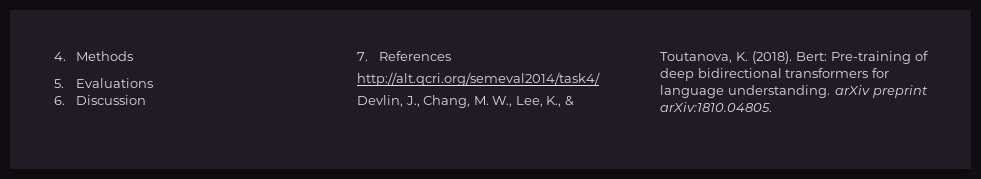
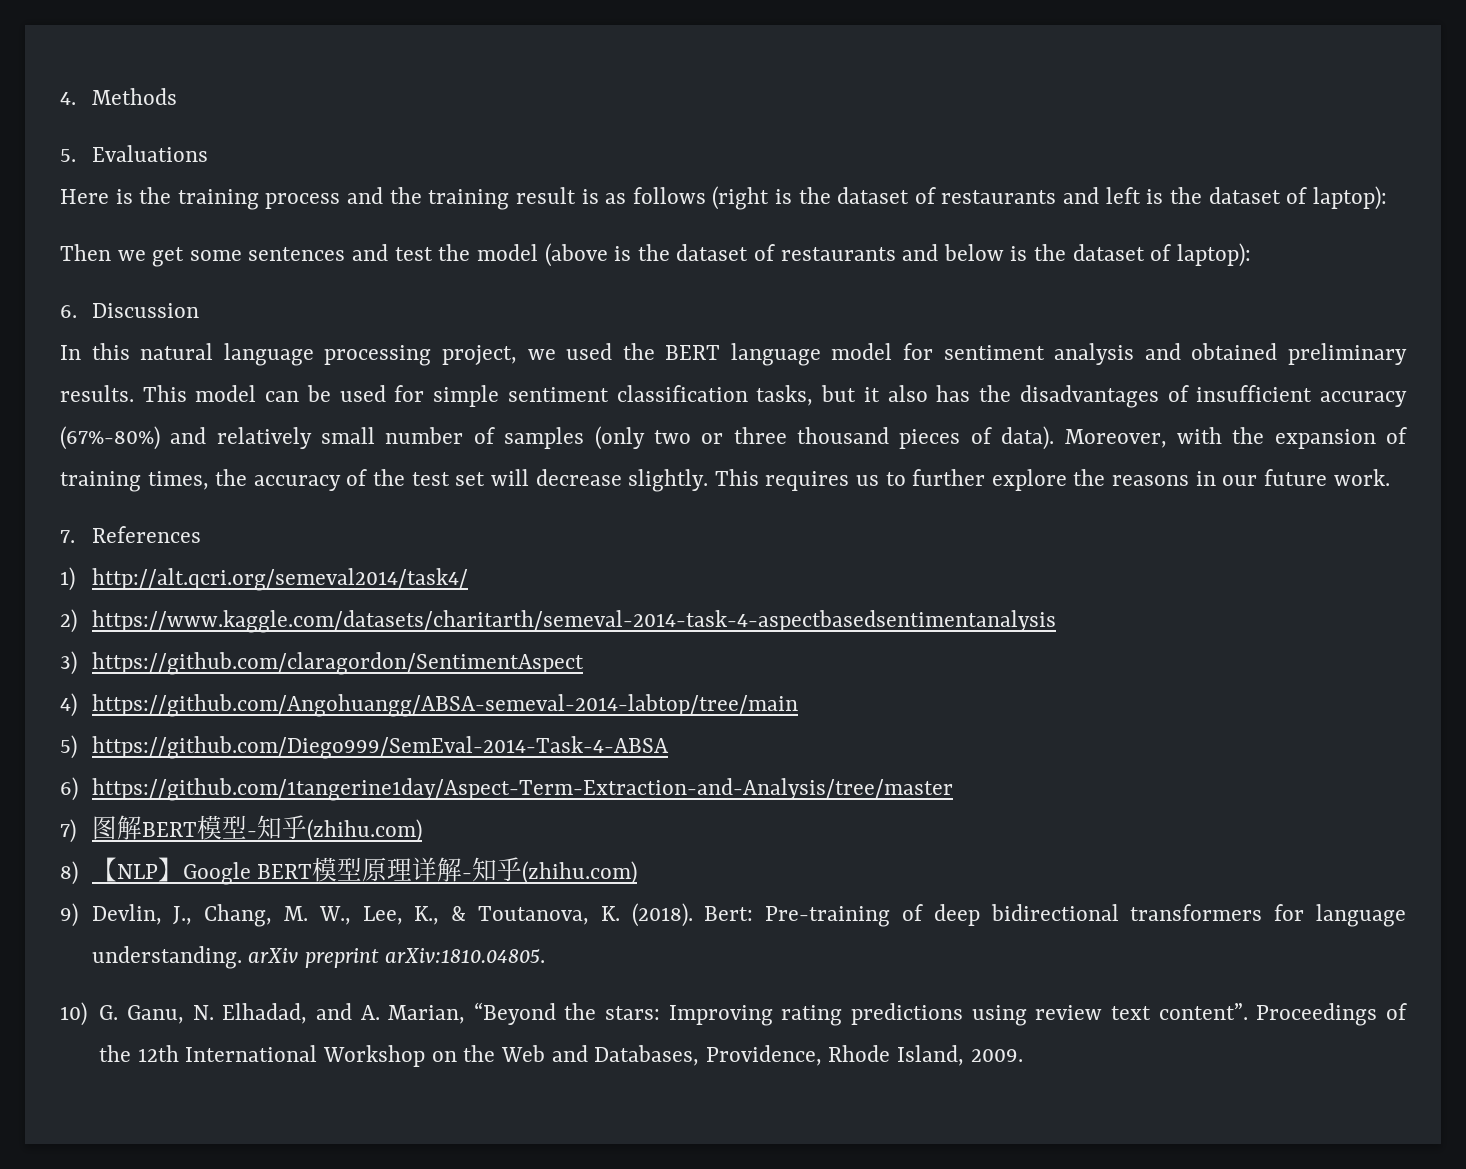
[54,95,147,105] 6. Discussion -> [60,186,1387,210] [60,243,1251,267] [60,303,199,318] [60,343,1407,366] [60,385,1407,408] [60,426,1407,450] [60,469,1390,492] Here is the training process and the training result is as follows (right is the dataset of restaurants and left is the dataset of laptop): // Then we get some sentences and test the model (above is the dataset of restaurants and below is the dataset of laptop): // 6. Discussion // In this natural language processing project, we used the BERT language model for sentiment analysis and obtained preliminary results. This model can be used for simple sentiment classification tasks, but it also has the disadvantages of insufficient accuracy (67%-80%) and relatively small number of samples (only two or three thousand pieces of data). Moreover, with the expansion of training times, the accuracy of the test set will decrease slightly. This requires us to further explore the reasons in our future work.
(452, 56) none -> [60,567,75,591] 1)
(600, 79) none -> [60,609,1056,633] [60,651,584,675] [60,693,798,717] [60,735,669,759] [60,777,953,801] [60,815,422,843] [60,857,638,885] [60,903,78,927] 2) https://www.kaggle.com/datasets/charitarth/semeval-2014-task-4-aspectbasedsentimentanalysis // 3) https://github.com/claragordon/SentimentAspect // 4) https://github.com/Angohuangg/ABSA-semeval-2014-labtop/tree/main // 5) https://github.com/Diego999/SemEval-2014-Task-4-ABSA // 6) https://github.com/1tangerine1day/Aspect-Term-Extraction-and-Analysis/tree/master // 7)图解BERT模型-知乎(zhihu.com) // 8)【NLP】Google BERT模型原理详解-知乎(zhihu.com) // 9)
(772, 107) none -> [60,1002,1408,1026] [99,1045,1023,1067] // 10) G. Ganu, N. Elhadad, and A. Marian, “Beyond the stars: Improving rating predictions using review text content”. Proceedings of the 12th International Workshop on the Web and Databases, Providence, Rhode Island, 2009.

